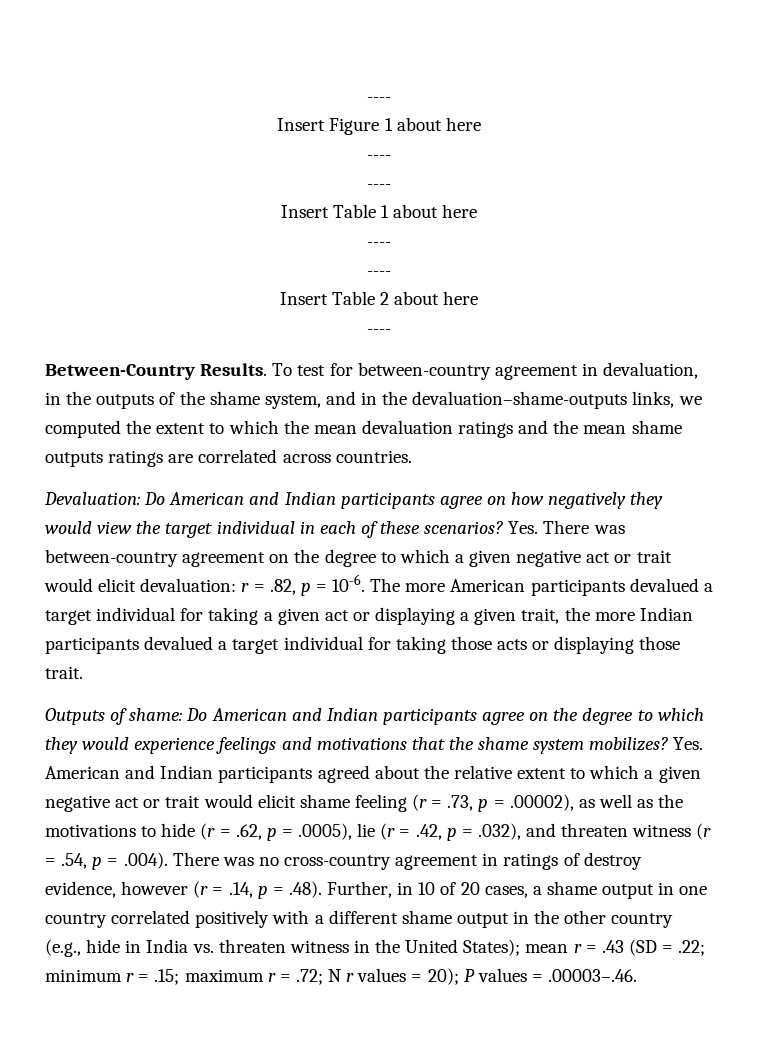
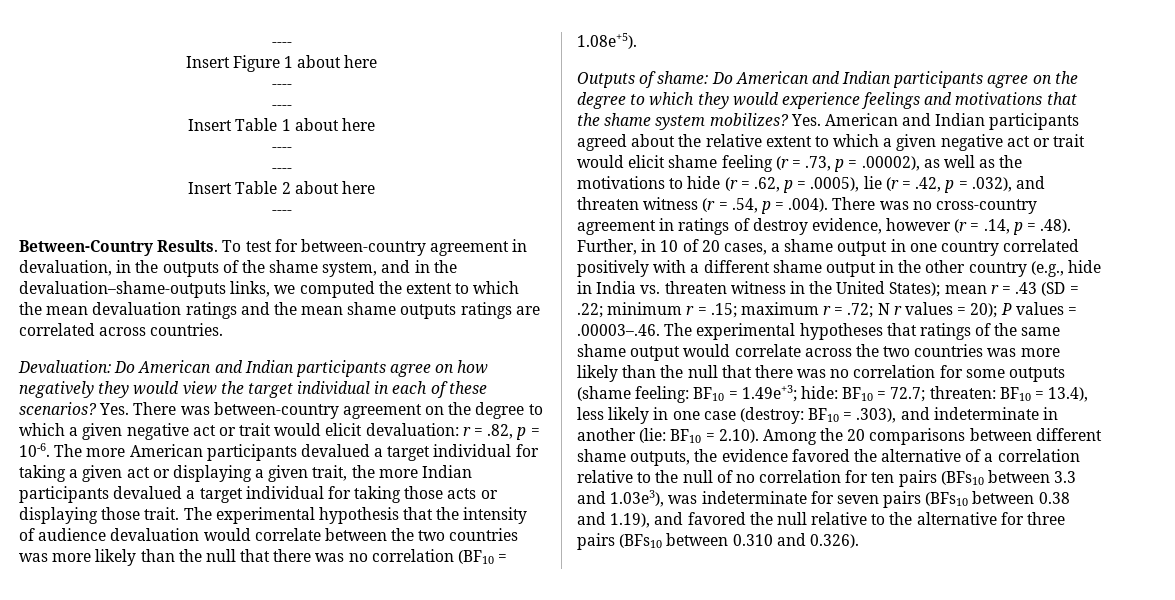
(83, 672) none -> [183,507,528,524] [19,528,519,541] [19,549,508,566] [577,33,637,49] The experimental hypothesis that the intensity of audience devaluation would correlate between the two countries was more likely than the null that there was no correlation (BF10 = 1.08e+5).
(638, 975) none -> [664,323,1061,340] [577,344,1060,361] [577,365,1066,382] [577,385,1089,403] [577,407,1059,424] [577,428,1102,445] [577,449,1080,466] [577,470,1077,487] [577,490,1070,508] [577,512,1066,528] [577,533,859,550] The experimental hypotheses that ratings of the same shame output would correlate across the two countries was more likely than the null that there was no correlation for some outputs (shame feeling: BF10 = 1.49e+3; hide: BF10 = 72.7; threaten: BF10 = 13.4), less likely in one case (destroy: BF10 = .303), and indeterminate in another (lie: BF10 = 2.10). Among the 20 comparisons between different shame outputs, the evidence favored the alternative of a correlation relative to the null of no correlation for ten pairs (BFs10 between 3.3 and 1.03e3), was indeterminate for seven pairs (BFs10 between 0.38 and 1.19), and favored the null relative to the alternative for three pairs (BFs10 between 0.310 and 0.326).

